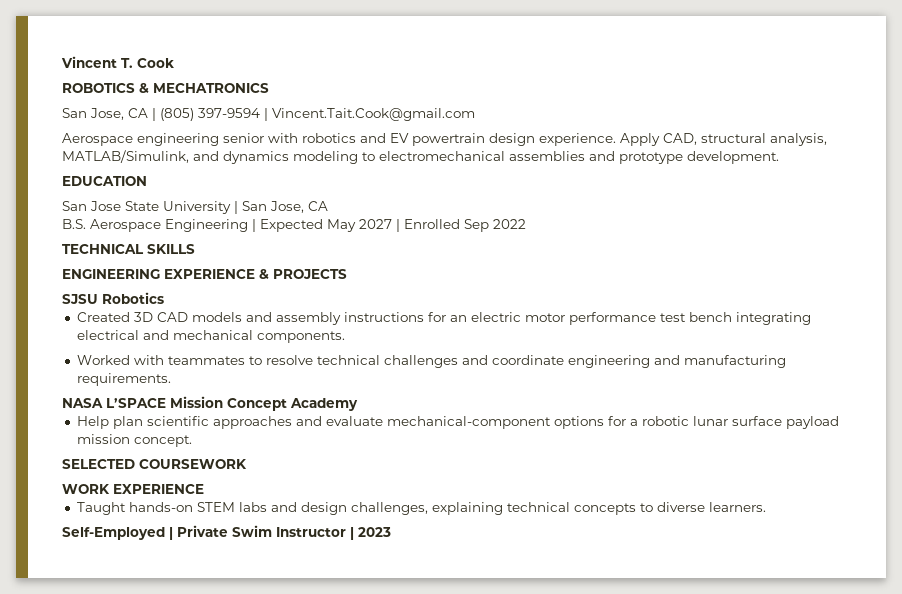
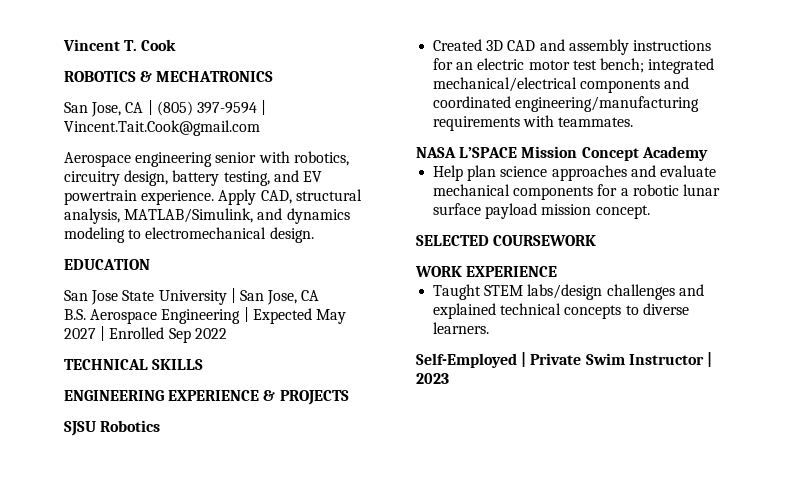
[302,133,356,143] robotics -> [293,151,349,166] [64,170,270,186] robotics, circuitry design, battery testing,
[489,133,535,146] design -> (137, 197) none
[509,151,779,164] assemblies and prototype development. -> [269,227,314,243] design.
[191,312,242,322] models -> (536, 45) none
[568,312,811,325] [76,330,345,343] [76,355,786,368] [76,373,171,386] performance test bench integrating electrical and mechanical components. // Worked with teammates to resolve technical challenges and coordinate engineering and manufacturing requirements. -> [572,58,715,74] [433,77,690,93] [433,96,700,112] [433,115,634,131] test bench; integrated mechanical/electrical components and coordinated engineering/manufacturing requirements with teammates.
[146,416,209,426] scientific -> [500,166,548,177] science
[386,416,604,429] mechanical-component options -> [433,184,594,200] mechanical components
[128,502,503,515] hands-on STEM labs and design challenges, explaining -> [484,284,704,300] [433,303,497,319] STEM labs/design challenges and explained

